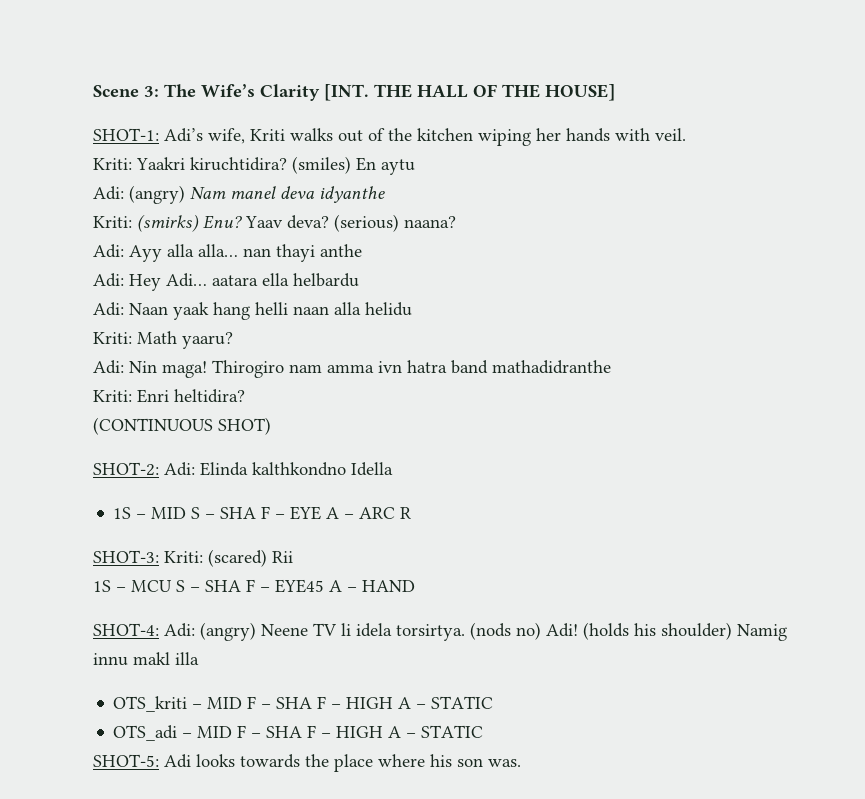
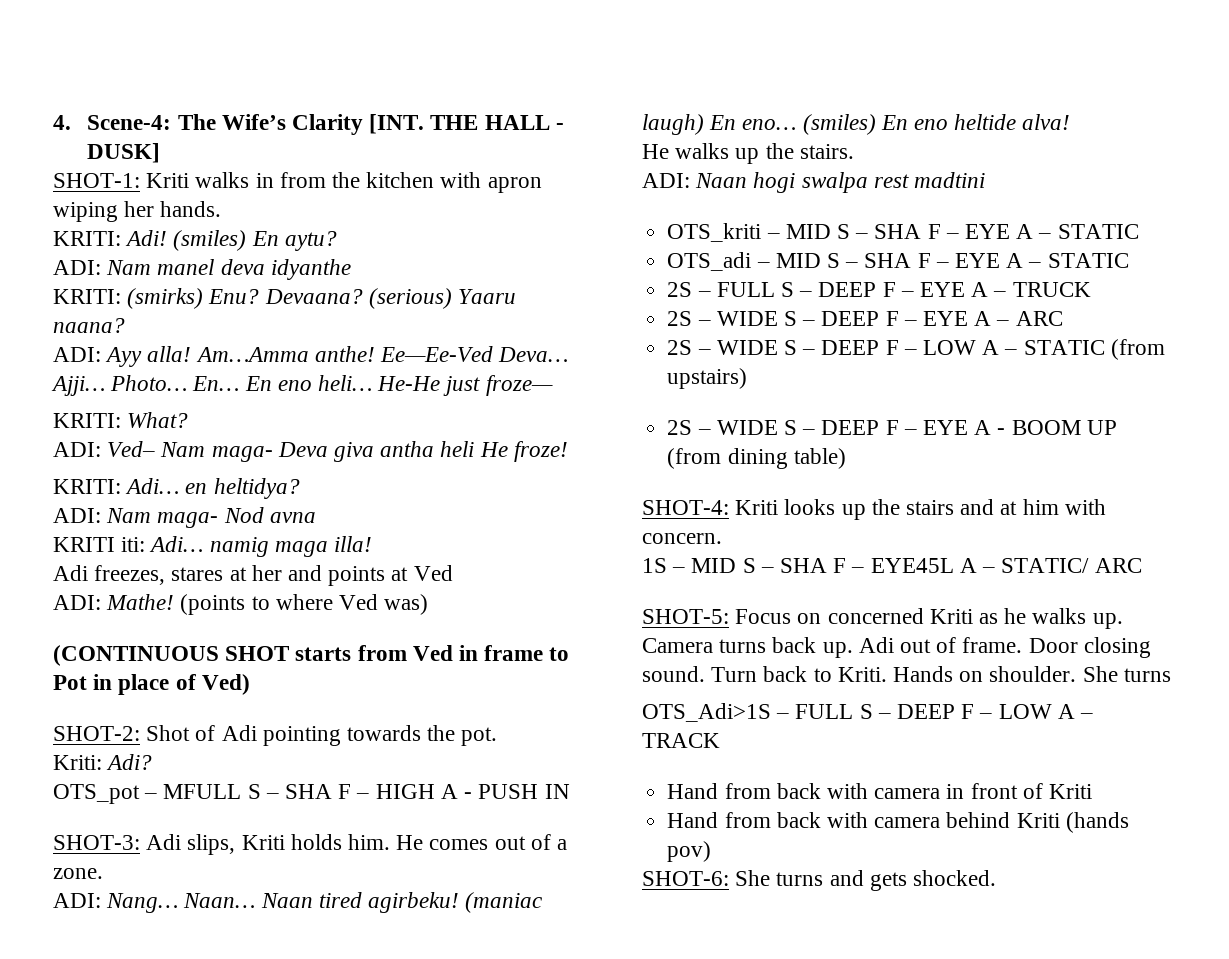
[93,85,159,97] Scene 3: -> [53,115,172,130] 4. Scene-4:
[473,84,615,101] [93,128,686,146] [93,156,415,175] [93,185,185,204] OF THE HOUSE] // SHOT-1: Adi’s wife, Kriti walks out of the kitchen wiping her hands with veil. // Kriti: Yaakri kiruchtidira? (smiles) En aytu // Adi: (angry) -> [555,123,564,130] [87,143,161,163] [53,172,542,193] [53,201,222,222] [53,230,337,251] [53,260,101,275] - DUSK] // SHOT-1: Kriti walks in from the kitchen with apron wiping her hands. // KRITI: Adi! (smiles) En aytu? // ADI:
[93,216,132,228] Kriti: -> [53,289,121,304] KRITI:
[245,214,456,232] [93,244,362,262] [93,273,359,291] [93,302,412,320] [93,331,233,349] [93,360,611,378] [93,389,245,403] [93,417,271,435] [93,462,393,476] [113,507,132,519] Yaav deva? (serious) naana? // Adi: Ayy alla alla… nan thayi anthe // Adi: Hey Adi… aatara ella helbardu // Adi: Naan yaak hang helli naan alla helidu // Kriti: Math yaaru? // Adi: Nin maga! Thirogiro nam amma ivn hatra band mathadidranthe // Kriti: Enri heltidira? // (CONTINUOUS SHOT) // SHOT-2: Adi: Elinda kalthkondno Idella // 1S -> [264,288,517,309] [53,318,125,333] [53,346,569,367] [51,375,553,396] [53,412,189,428] [53,441,568,462] [53,478,300,499] [53,507,316,528] [53,536,373,557] [53,565,453,586] [53,594,429,615] [53,645,570,666] [53,674,250,695] [53,725,498,746] [53,754,153,770] [53,784,570,804] [53,834,568,855] [53,868,103,879] [53,892,543,913] [642,114,1071,135] [642,143,854,164] [642,172,986,193] [667,223,762,242] Devaana? (serious) Yaaru naana? // ADI: Ayy alla! Am…Amma anthe! Ee—Ee-Ved Deva… Ajji… Photo… En… En eno heli… He-He just froze— // KRITI: What? // ADI: Ved– Nam maga- Deva giva antha heli He froze! // KRITI: Adi… en heltidya? // ADI: Nam maga- Nod avna // KRITI iti: Adi… namig maga illa! // Adi freezes, stares at her and points at Ved // ADI: Mathe! (points to where Ved was) // (CONTINUOUS SHOT starts from Ved in frame to Pot in place of Ved) // SHOT-2: Shot of Adi pointing towards the pot. // Kriti: Adi? // OTS_pot – MFULL S – SHA F – HIGH A - PUSH IN // SHOT-3: Adi slips, Kriti holds him. He comes out of a zone. // ADI: Nang… Naan… Naan tired agirbeku! (maniac laugh) En eno… (smiles) En eno heltide alva! // He walks up the stairs. // ADI: Naan hogi swalpa rest madtini // OTS_kriti
[359,507,412,519] [93,549,293,567] [93,579,415,593] [93,622,787,641] [93,652,199,666] [113,696,494,712] [113,725,484,741] [93,754,521,772] ARC R // SHOT-3: Kriti: (scared) Rii // 1S – MCU S – SHA F – EYE45 A – HAND // SHOT-4: Adi: (angry) Neene TV li idela torsirtya. (nods no) Adi! (holds his shoulder) Namig innu makl illa // OTS_kriti – MID F – SHA F – HIGH A – STATIC // OTS_adi – MID F – SHA F – HIGH A – STATIC // SHOT-5: Adi looks towards the place where his son was. -> [1057,224,1139,239] [667,252,1129,271] [667,282,1091,297] [667,311,1063,326] [667,339,1165,360] [667,368,748,389] [667,420,1117,435] [667,448,846,469] [642,499,1106,520] [642,533,722,544] [642,558,1142,573] [642,608,1123,629] [642,637,1151,658] [642,666,1171,682] [642,703,1094,722] [642,733,720,748] [667,783,1092,799] [667,812,1129,833] [667,841,712,862] [642,870,997,891] STATIC // OTS_adi – MID S – SHA F – EYE A – STATIC // 2S – FULL S – DEEP F – EYE A – TRUCK // 2S – WIDE S – DEEP F – EYE A – ARC // 2S – WIDE S – DEEP F – LOW A – STATIC (from upstairs) // 2S – WIDE S – DEEP F – EYE A - BOOM UP (from dining table) // SHOT-4: Kriti looks up the stairs and at him with concern. // 1S – MID S – SHA F – EYE45L A – STATIC/ ARC // SHOT-5: Focus on concerned Kriti as he walks up. Camera turns back up. Adi out of frame. Door closing sound. Turn back to Kriti. Hands on shoulder. She turns // OTS_Adi>1S – FULL S – DEEP F – LOW A – TRACK // Hand from back with camera in front of Kriti // Hand from back with camera behind Kriti (hands pov) // SHOT-6: She turns and gets shocked.

